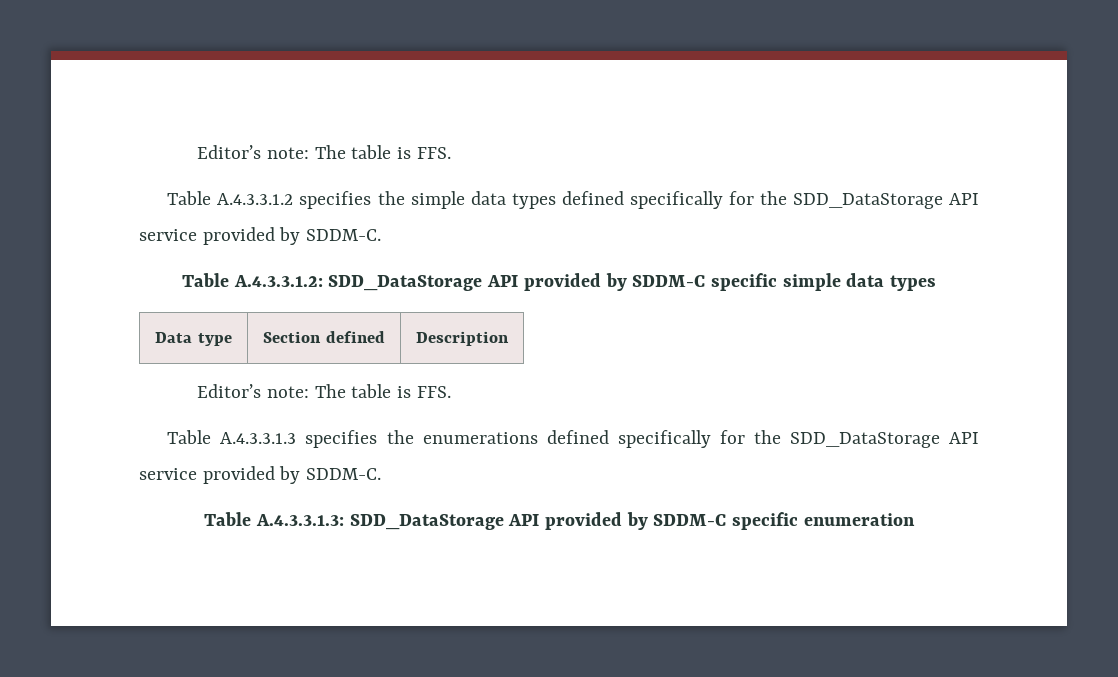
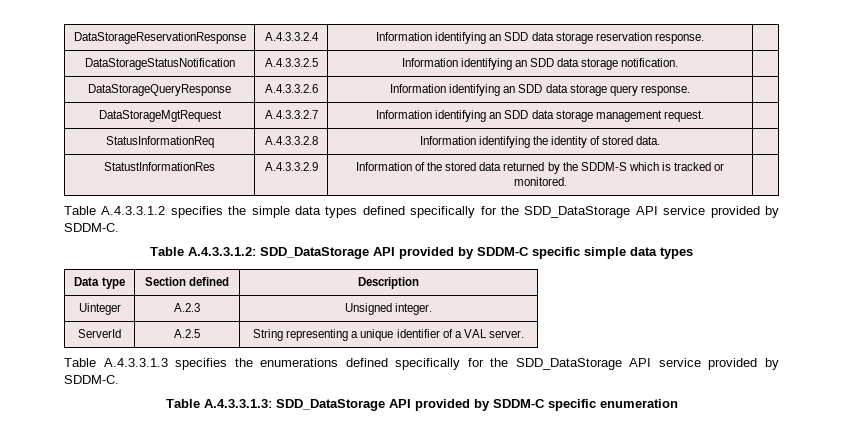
[197,145,451,159] Editor’s note: The table is FFS. -> [73,32,246,44] [264,32,319,41] [376,32,704,44] [84,58,235,70] [264,58,318,67] [401,58,679,70] [88,84,231,96] [264,84,318,93] [390,84,690,96] [98,110,222,122] [264,110,318,119] [376,110,704,122] [105,136,214,148] [264,136,318,145] [419,136,661,148] [104,162,215,171] [264,162,318,171] [355,162,725,174] [513,177,567,186] DataStorageReservationResponse | A.4.3.3.2.4 | Information identifying an SDD data storage reservation response. | // DataStorageStatusNotification | A.4.3.3.2.5 | Information identifying an SDD data storage notification. | // DataStorageQueryResponse | A.4.3.3.2.6 | Information identifying an SDD data storage query response. | // DataStorageMgtRequest | A.4.3.3.2.7 | Information identifying an SDD data storage management request. | // StatusInformationReq | A.4.3.3.2.8 | Information identifying the identity of stored data. | // StatustInformationRes | A.4.3.3.2.9 | Information of the stored data returned by the SDDM-S which is tracked or monitored. |
[197,384,451,398] // Editor’s note: The table is FFS. -> [78,303,121,315] [174,303,200,312] [344,303,433,315] [78,329,121,338] [174,329,200,338] [253,329,524,341] // Uinteger | A.2.3 | Unsigned integer. // ServerId | A.2.5 | String representing a unique identifier of a VAL server.

